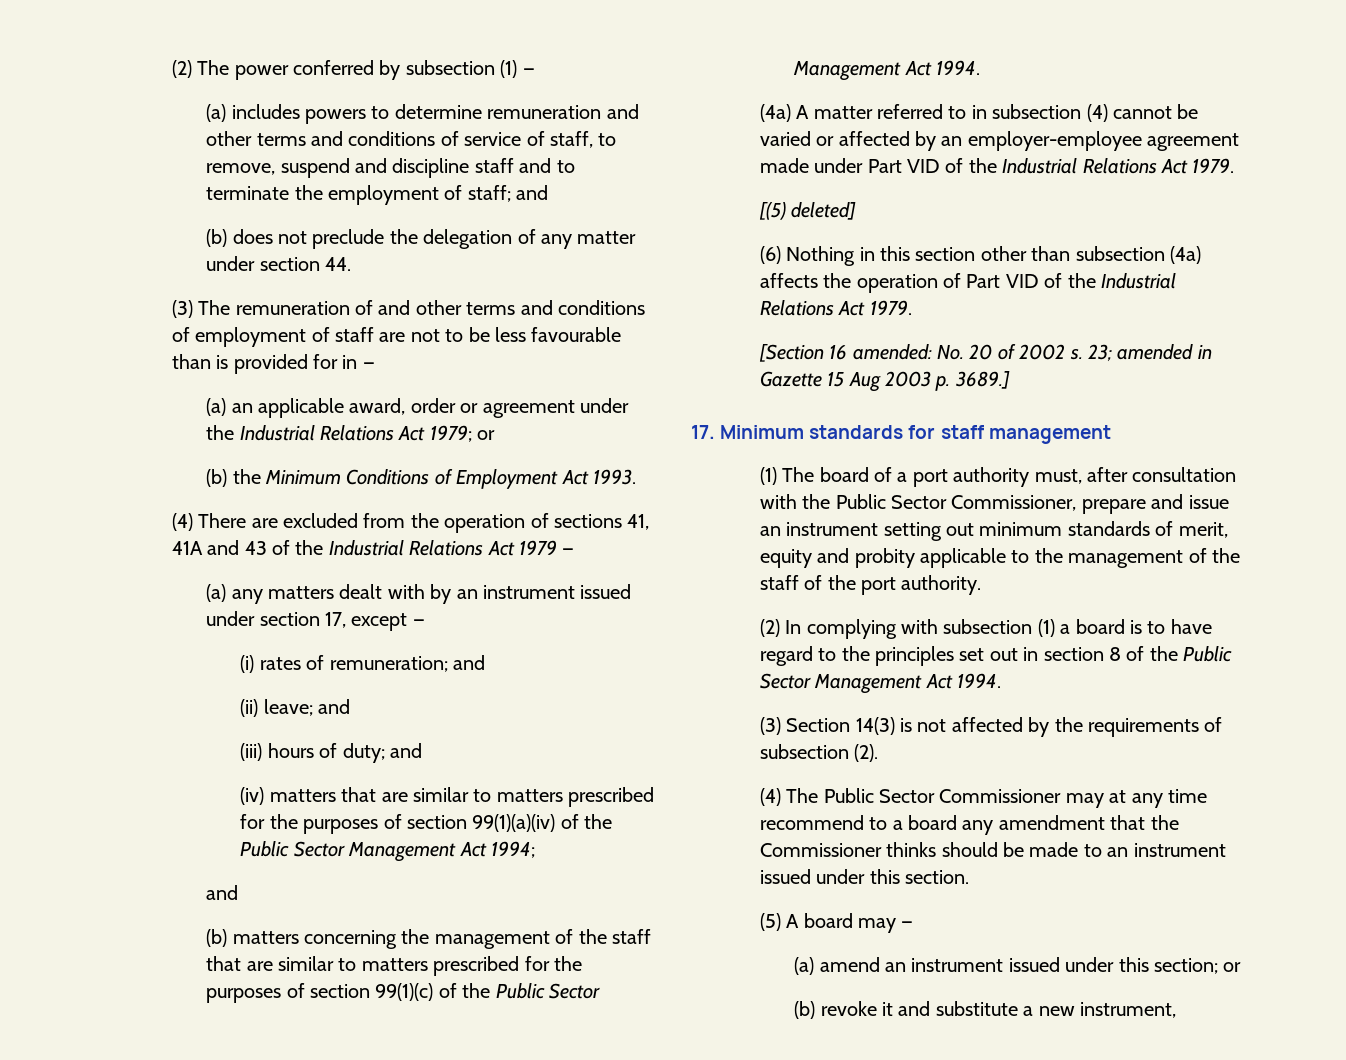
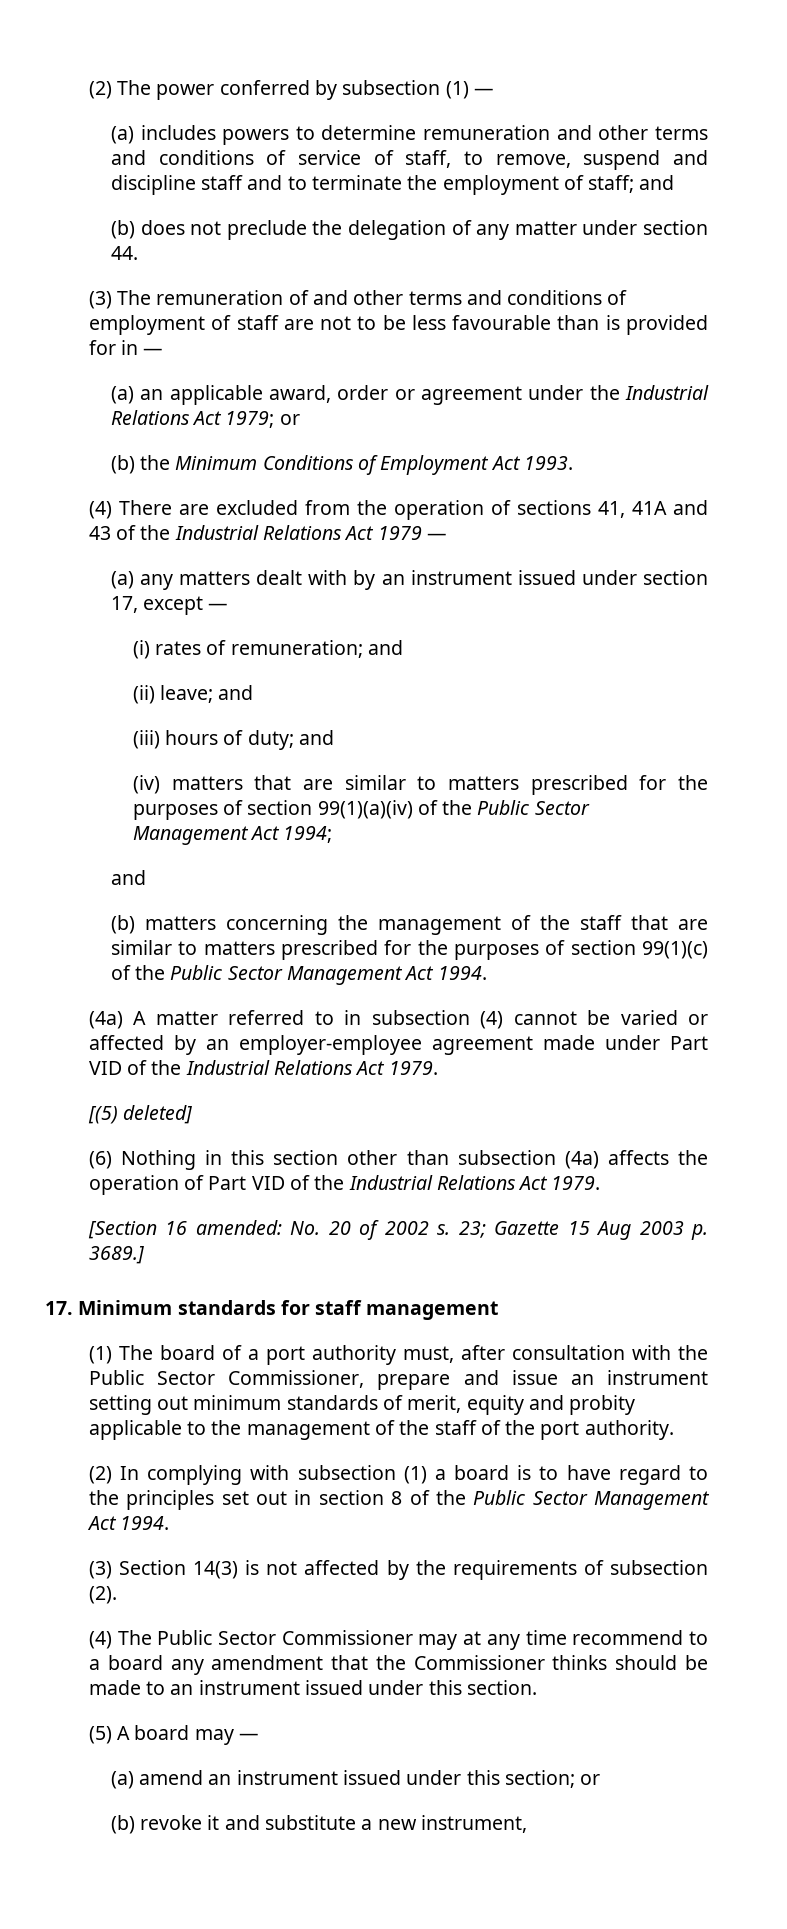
[1117,344,1212,360] amended in -> (486, 1229) none

